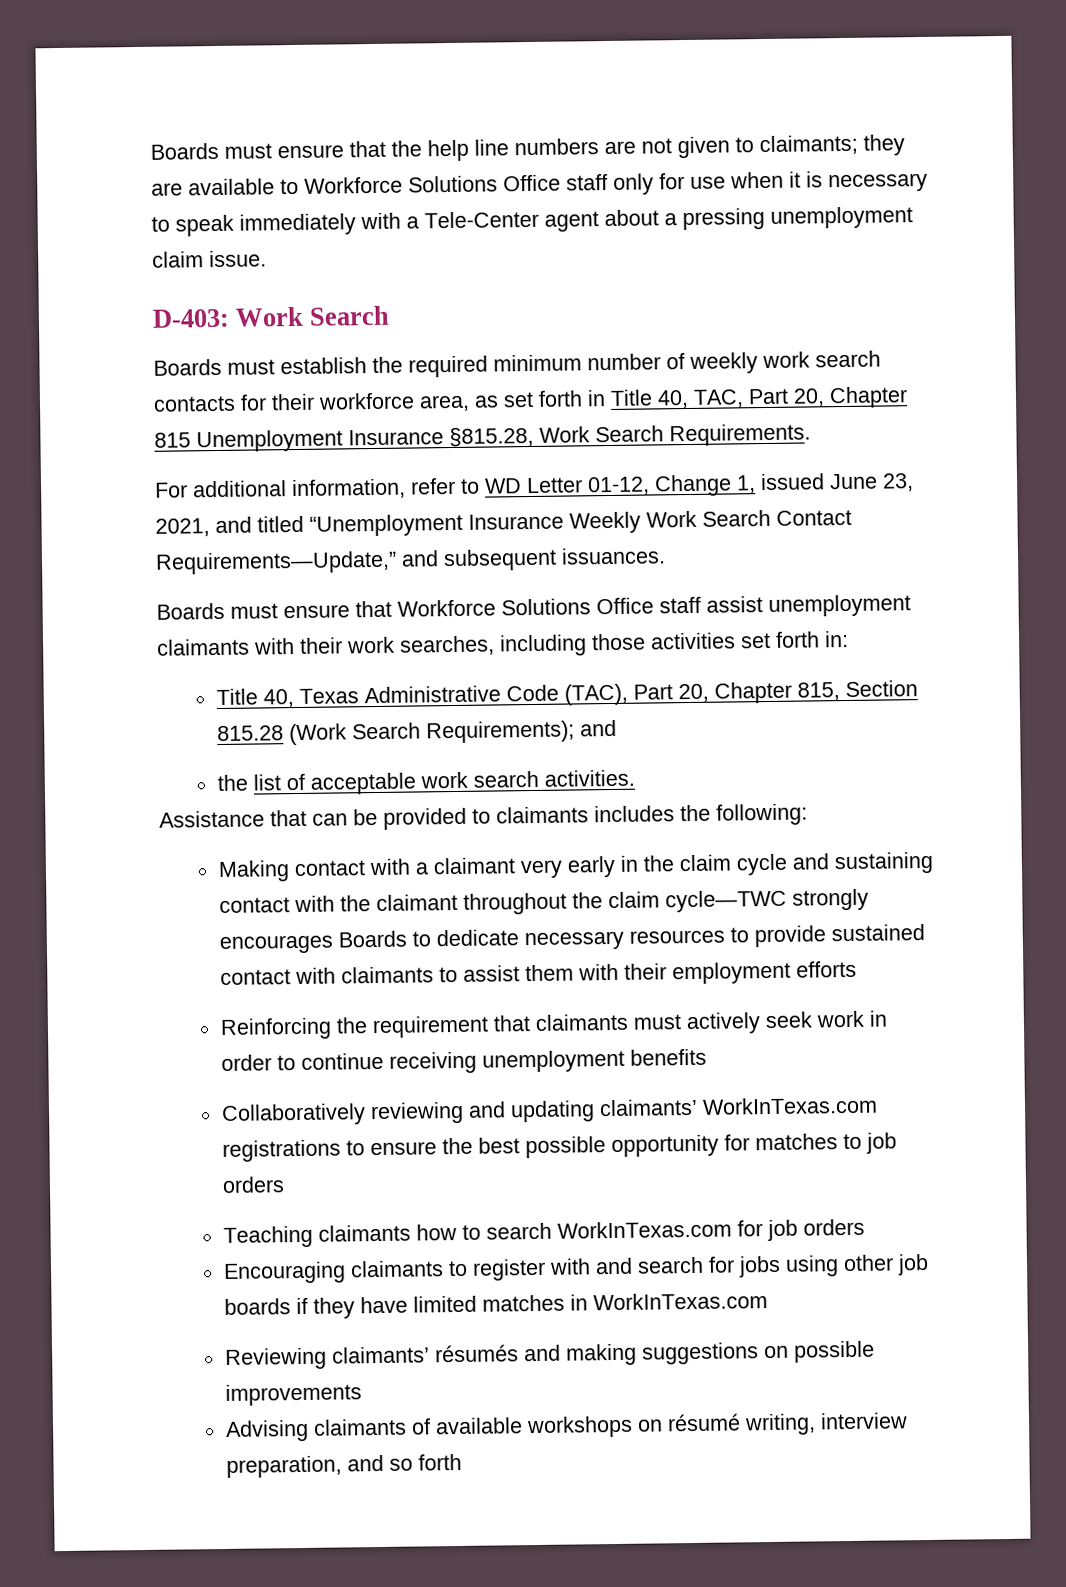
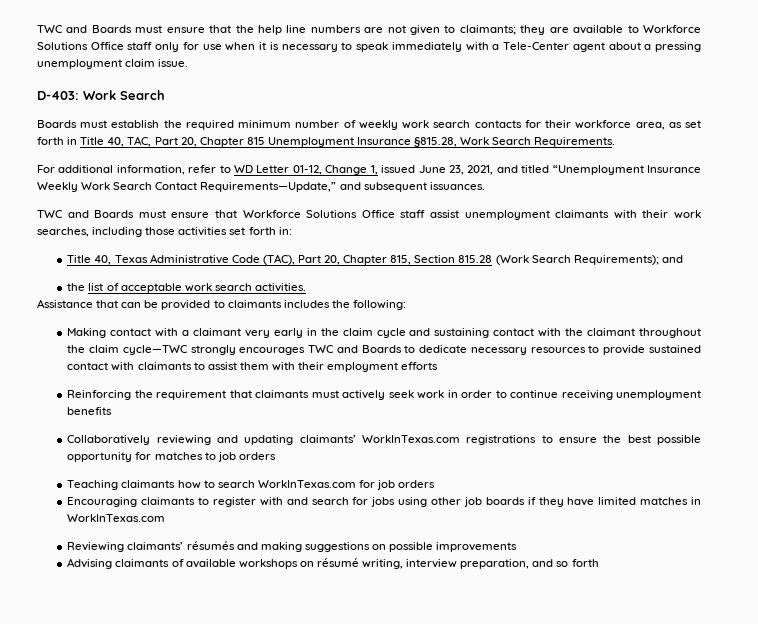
(150, 151) none -> [37,25,88,33] TWC and
(666, 556) none -> [37,210,89,218] TWC and
(334, 944) none -> [308,345,358,353] TWC and

